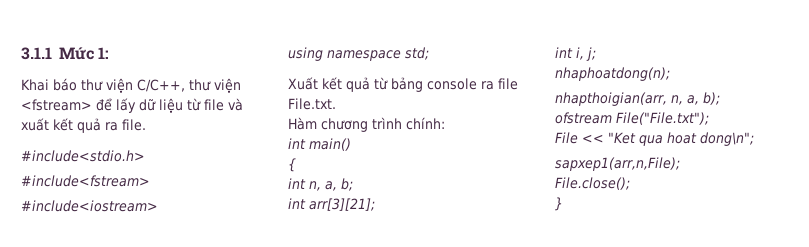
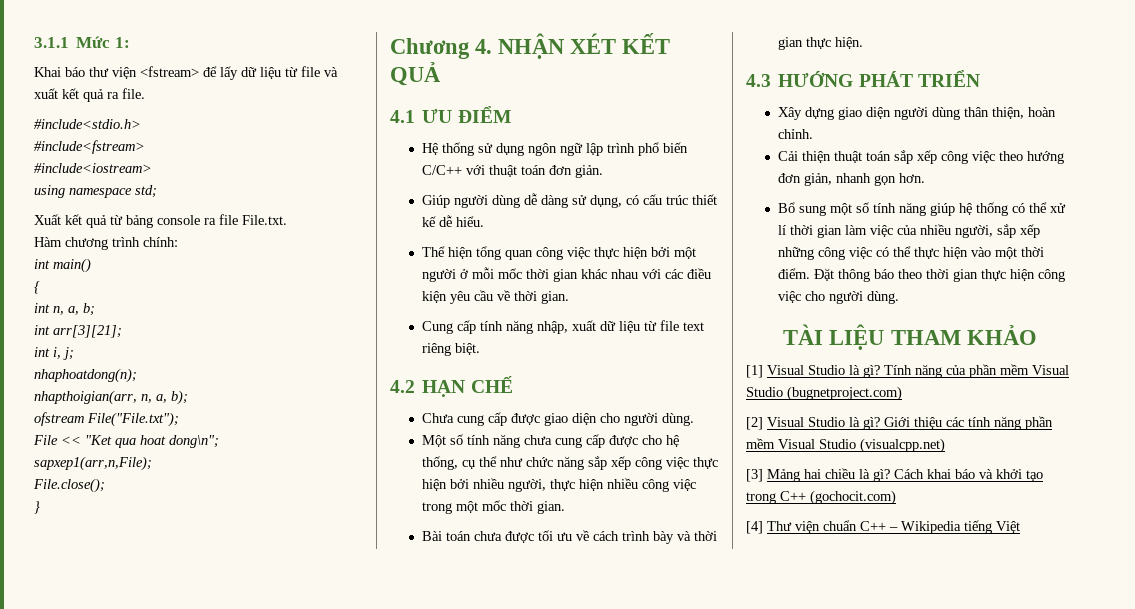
[137,78,241,93] C/C++, thư viện -> (137, 73) none
(563, 204) none -> [390,33,671,59] [390,62,441,86] [390,106,511,123] [421,142,688,156] [421,165,603,178] [421,193,717,208] [421,215,484,227] [421,246,696,260] [421,267,711,282] [421,290,569,304] [421,320,704,334] [421,343,480,356] [390,376,513,397] [421,412,694,426] [421,434,679,448] [421,456,718,470] [421,478,696,492] [421,500,565,514] [421,530,717,544] [777,37,863,50] [746,70,980,87] [777,107,1056,120] [777,129,813,139] [777,150,1064,164] [777,173,925,186] [777,202,1066,216] [777,224,1040,238] [777,246,1044,260] [777,268,1065,282] [777,291,899,304] [783,324,1037,350] [746,364,1069,378] [746,386,902,401] [746,416,1053,430] [746,438,945,453] [746,468,1043,482] [746,490,896,505] [746,520,1020,534] // Chương 4. NHẬN XÉT KẾT QUẢ // 4.1 ƯU ĐIỂM // Hệ thống sử dụng ngôn ngữ lập trình phổ biến C/C++ với thuật toán đơn giản. // Giúp người dùng dễ dàng sử dụng, có cấu trúc thiết kế dễ hiểu. // Thể hiện tổng quan công việc thực hiện bởi một người ở mỗi mốc thời gian khác nhau với các điều kiện yêu cầu về thời gian. // Cung cấp tính năng nhập, xuất dữ liệu từ file text riêng biệt. // 4.2 HẠN CHẾ // Chưa cung cấp được giao diện cho người dùng. // Một số tính năng chưa cung cấp được cho hệ thống, cụ thể như chức năng sắp xếp công việc thực hiện bởi nhiều người, thực hiện nhiều công việc trong một mốc thời gian. // Bài toán chưa được tối ưu về cách trình bày và thời gian thực hiện. // 4.3 HƯỚNG PHÁT TRIỂN // Xây dựng giao diện người dùng thân thiện, hoàn chỉnh. // Cải thiện thuật toán sắp xếp công việc theo hướng đơn giản, nhanh gọn hơn. // Bổ sung một số tính năng giúp hệ thống có thể xử lí thời gian làm việc của nhiều người, sắp xếp những công việc có thể thực hiện vào một thời điểm. Đặt thông báo theo thời gian thực hiện công việc cho người dùng. // TÀI LIỆU THAM KHẢO // [1] Visual Studio là gì? Tính năng của phần mềm Visual Studio (bugnetproject.com) // [2] Visual Studio là gì? Giới thiệu các tính năng phần mềm Visual Studio (visualcpp.net) // [3] Mảng hai chiều là gì? Cách khai báo và khởi tạo trong C++ (gochocit.com) // [4] Thư viện chuẩn C++ – Wikipedia tiếng Việt

